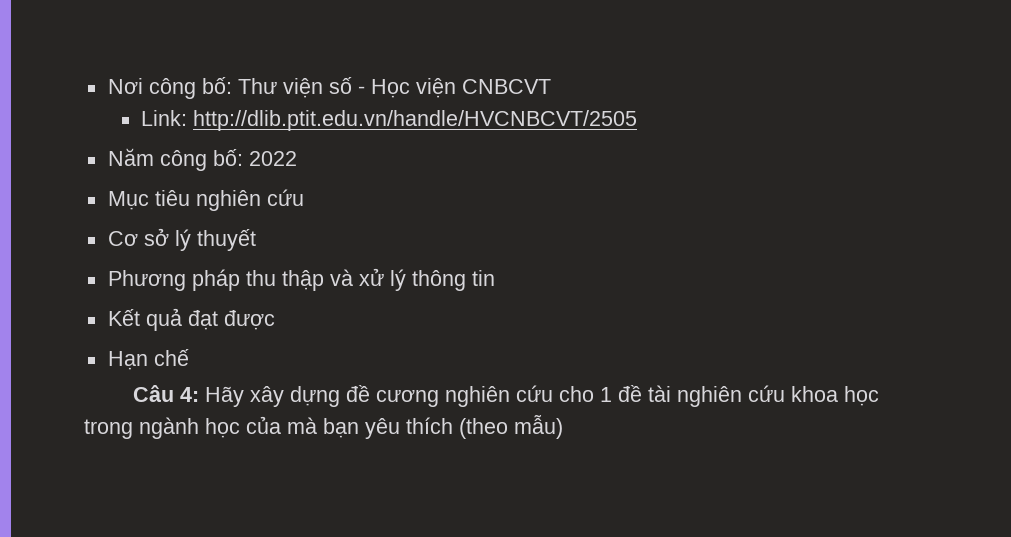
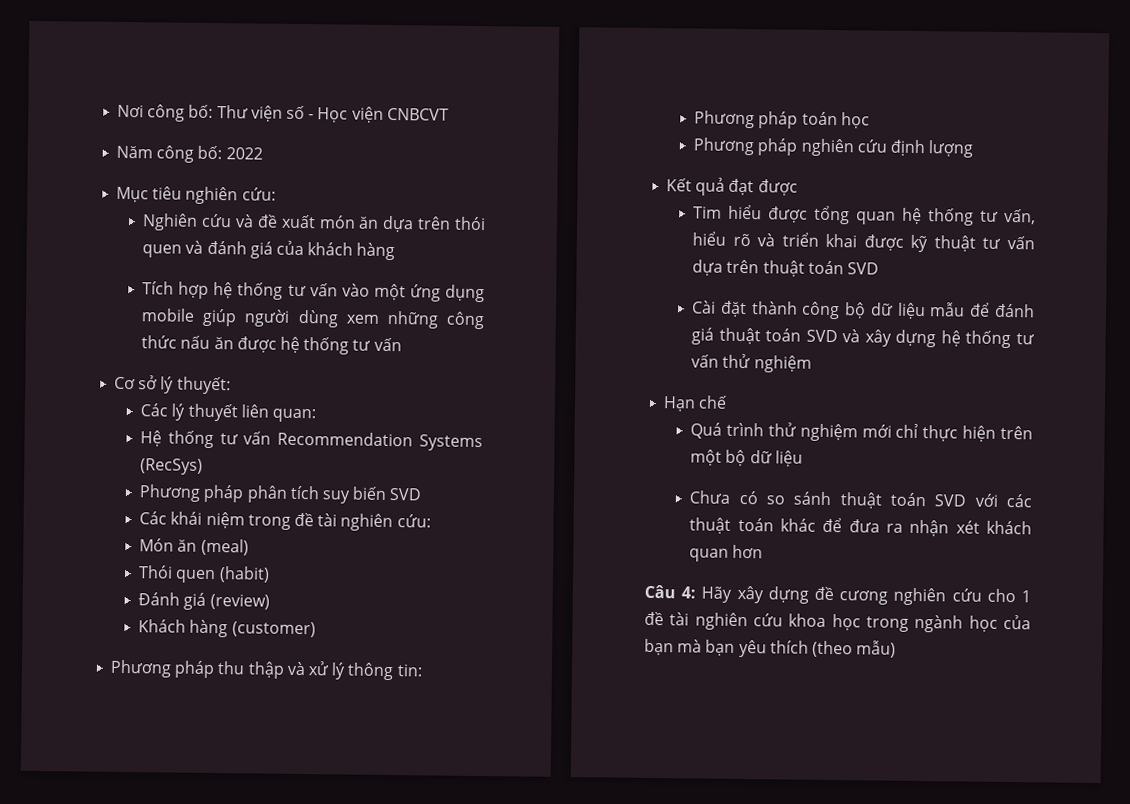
[141,110,638,131] // Link: http://dlib.ptit.edu.vn/handle/HVCNBCVT/2505 -> (449, 114) none
[266,189,304,206] [107,228,256,251] cứu // Cơ sở lý thuyết -> [241,187,276,201] [142,213,487,233] [142,240,396,261] [142,281,486,303] [141,308,485,330] [141,335,402,355] [114,375,231,395] [140,403,316,423] [140,430,483,452] [140,458,204,475] [139,484,423,504] [139,511,431,532] [139,538,249,556] [138,565,270,584] [138,592,270,610] [138,619,316,638] cứu: // Nghiên cứu và đề xuất món ăn dựa trên thói quen và đánh giá của khách hàng // Tích hợp hệ thống tư vấn vào một ứng dụng mobile giúp người dùng xem những công thức nấu ăn được hệ thống tư vấn // Cơ sở lý thuyết: // Các lý thuyết liên quan: // Hệ thống tư vấn Recommendation Systems (RecSys) // Phương pháp phân tích suy biến SVD // Các khái niệm trong đề tài nghiên cứu: // Món ăn (meal) // Thói quen (habit) // Đánh giá (review) // Khách hàng (customer)
[471,270,495,286] [107,308,275,331] [107,349,189,370] tin // Kết quả đạt được // Hạn chế -> [396,664,423,677] [694,110,870,129] [693,137,974,158] [666,177,798,196] [693,204,1036,226] [692,231,1035,253] [692,259,879,277] [692,300,1035,320] [691,327,1035,349] [691,353,812,373] [663,395,728,412] [690,422,1033,442] [690,449,803,467] [689,490,1032,509] [689,517,1032,537] [689,544,764,562] tin: // Phương pháp toán học // Phương pháp nghiên cứu định lượng // Kết quả đạt được // Tim hiểu được tổng quan hệ thống tư vấn, hiểu rõ và triển khai được kỹ thuật tư vấn dựa trên thuật toán SVD // Cài đặt thành công bộ dữ liệu mẫu để đánh giá thuật toán SVD và xây dựng hệ thống tư vấn thử nghiệm // Hạn chế // Quá trình thử nghiệm mới chỉ thực hiện trên một bộ dữ liệu // Chưa có so sánh thuật toán SVD với các thuật toán khác để đưa ra nhận xét khách quan hơn
(281, 425) none -> [644,638,674,656] bạn

